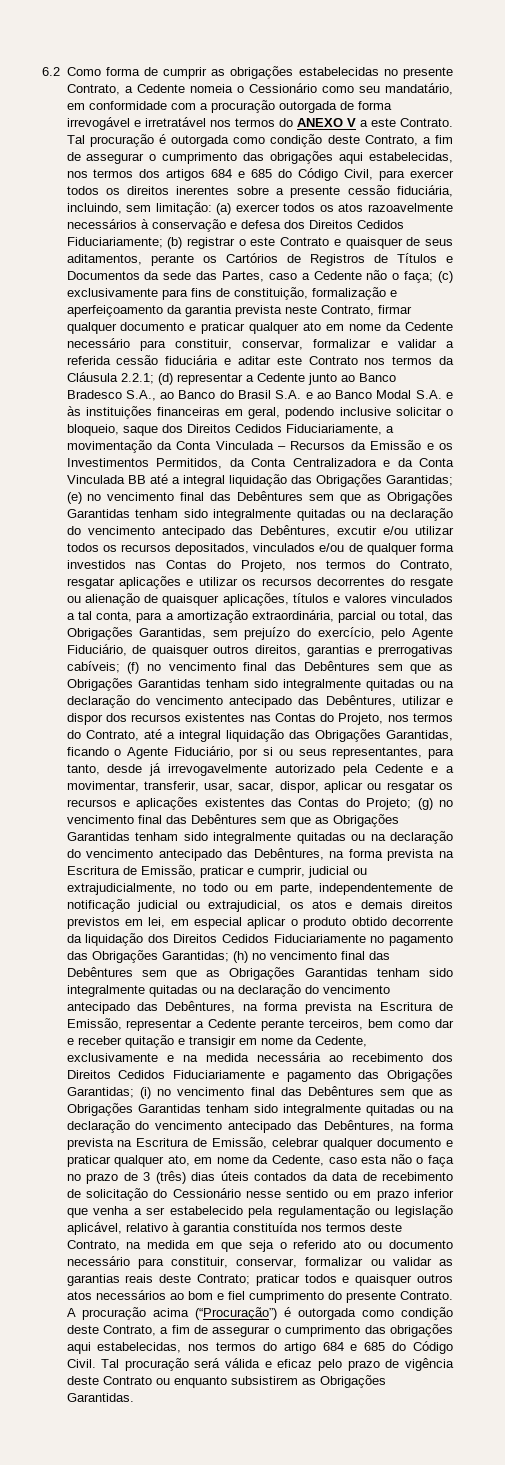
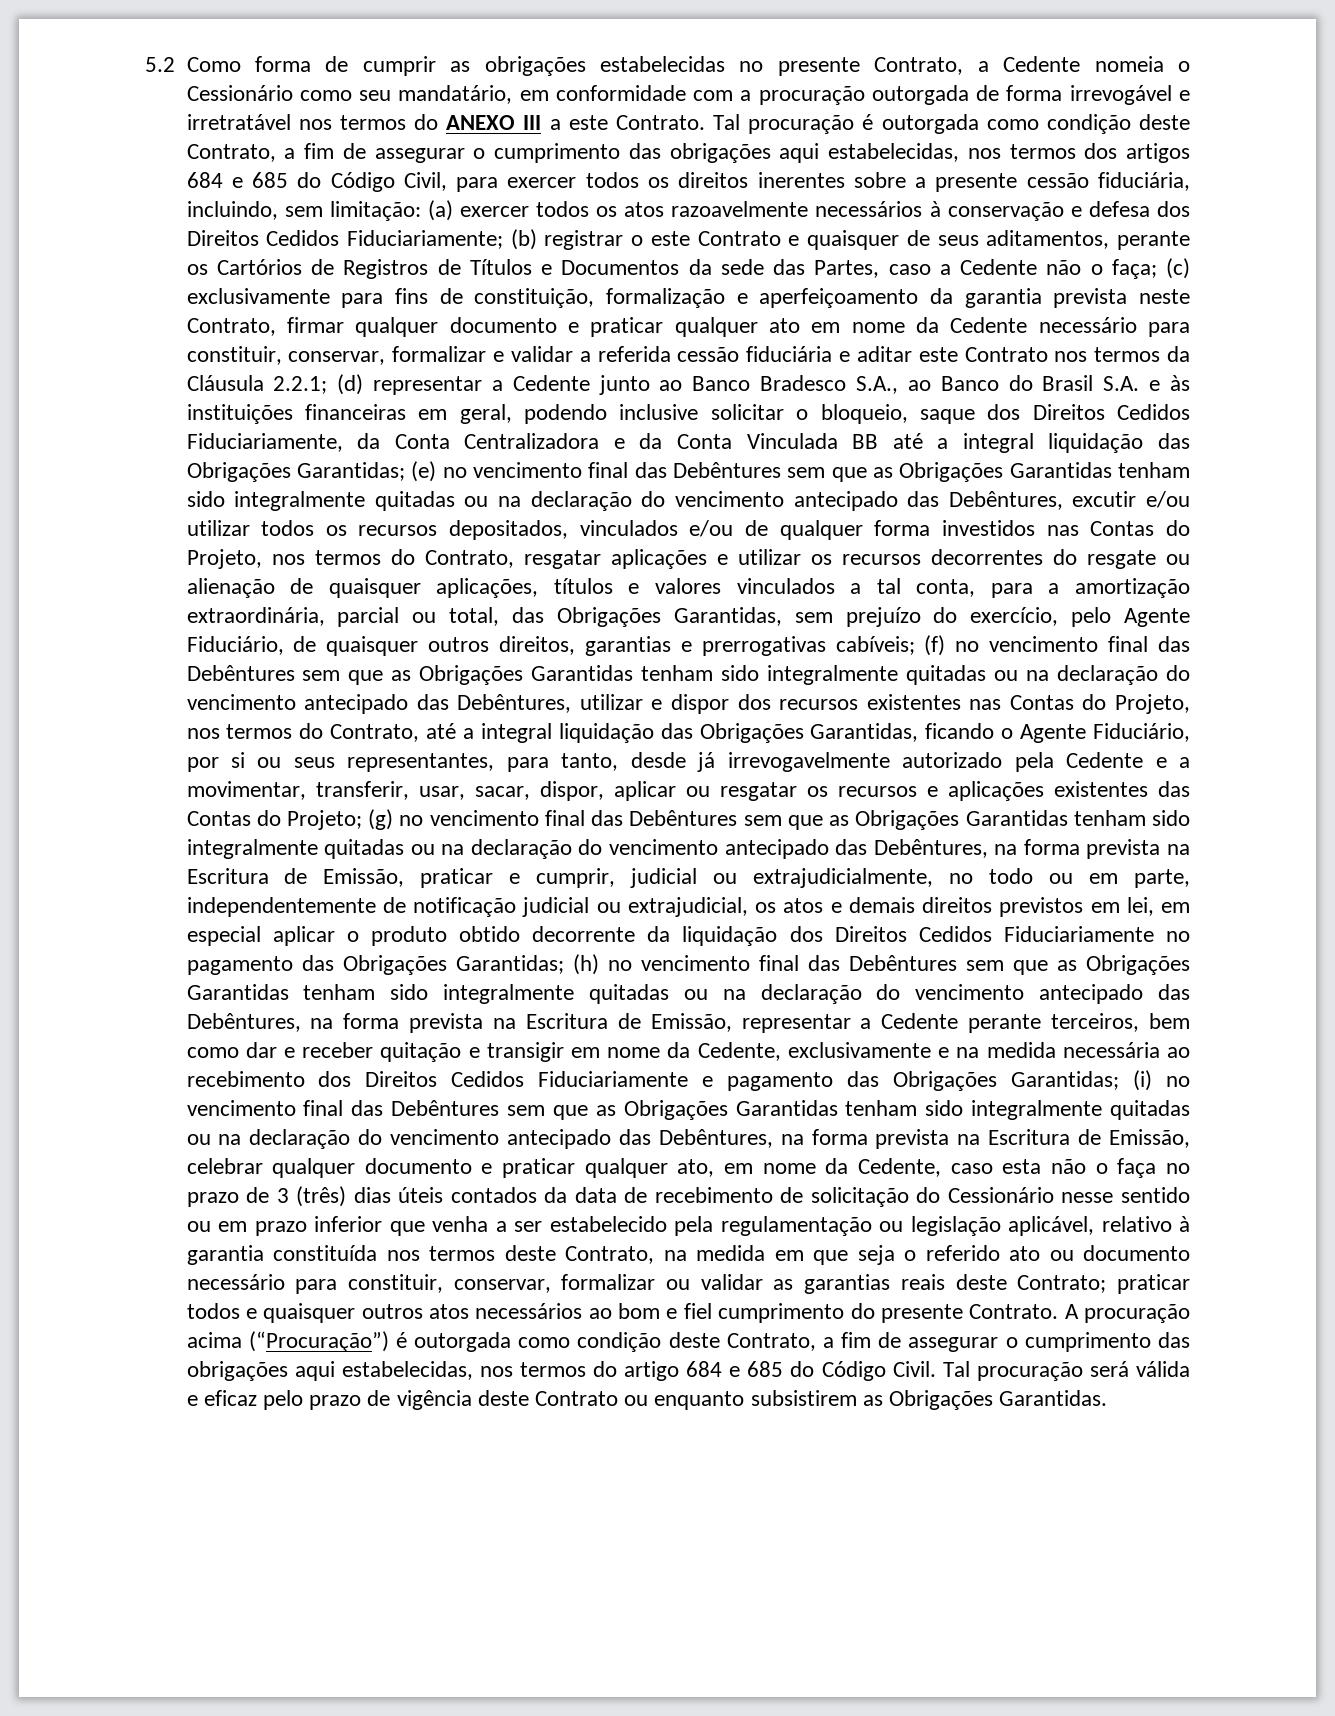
[42,67,60,76] 6.2 -> [145,57,175,72] 5.2
[346,118,356,127] V -> [523,115,542,130] III
[316,390,454,399] ao Banco Modal S.A. e -> (1161, 385) none
[385,426,394,433] [66,440,454,453] [66,458,222,469] a movimentação da Conta Vinculada – Recursos da Emissão e os Investimentos Permitidos, -> (343, 442) none

